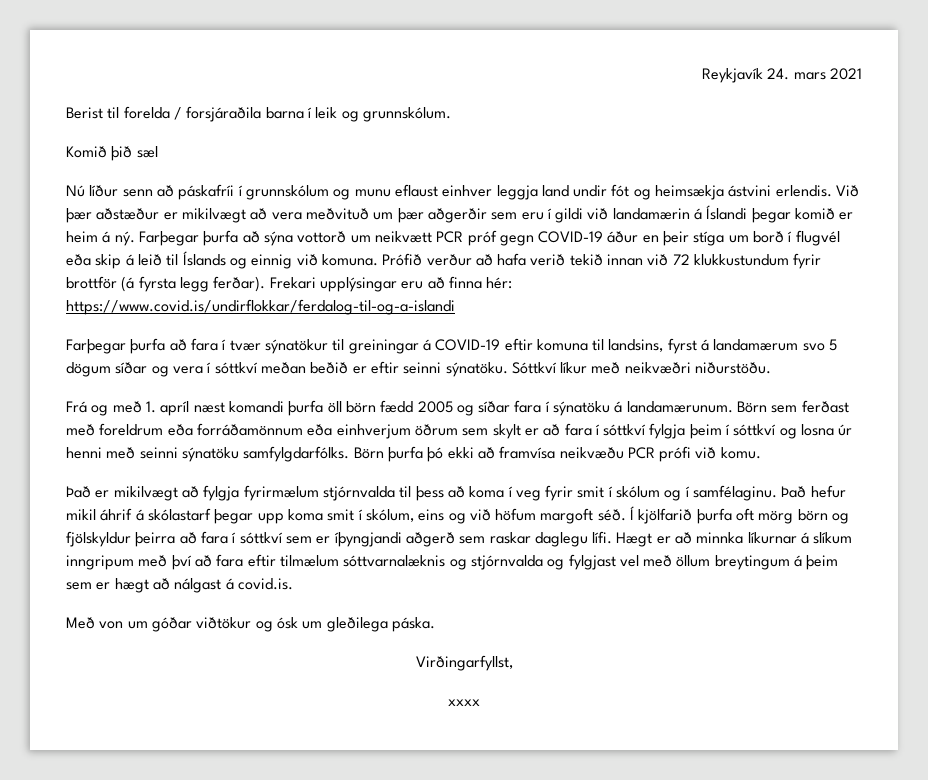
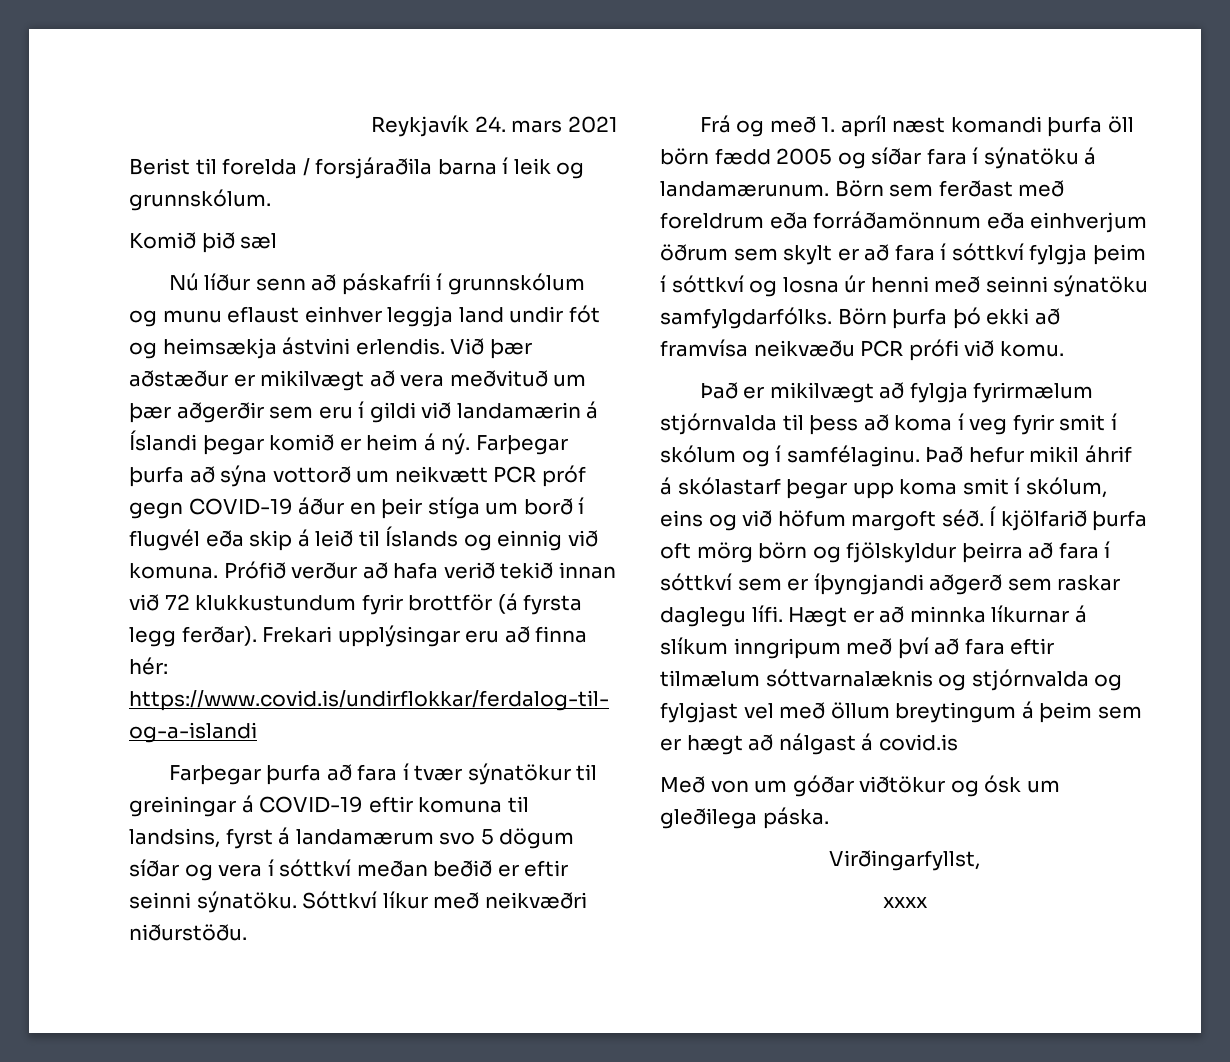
[237,578,293,590] covid.is. -> [878,734,958,751] covid.is

